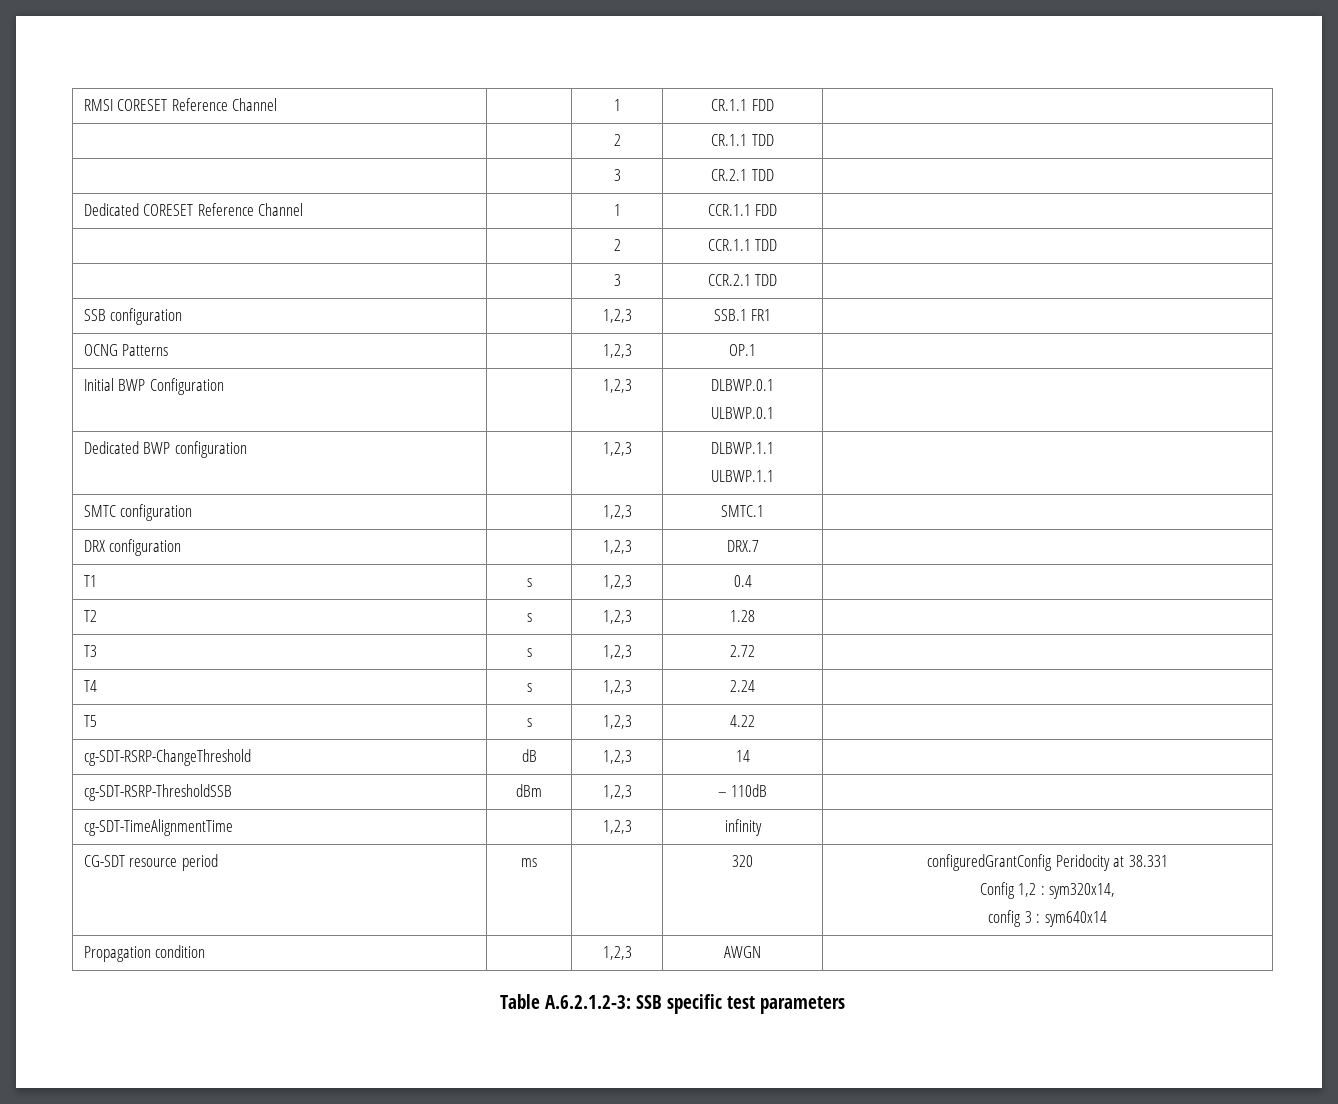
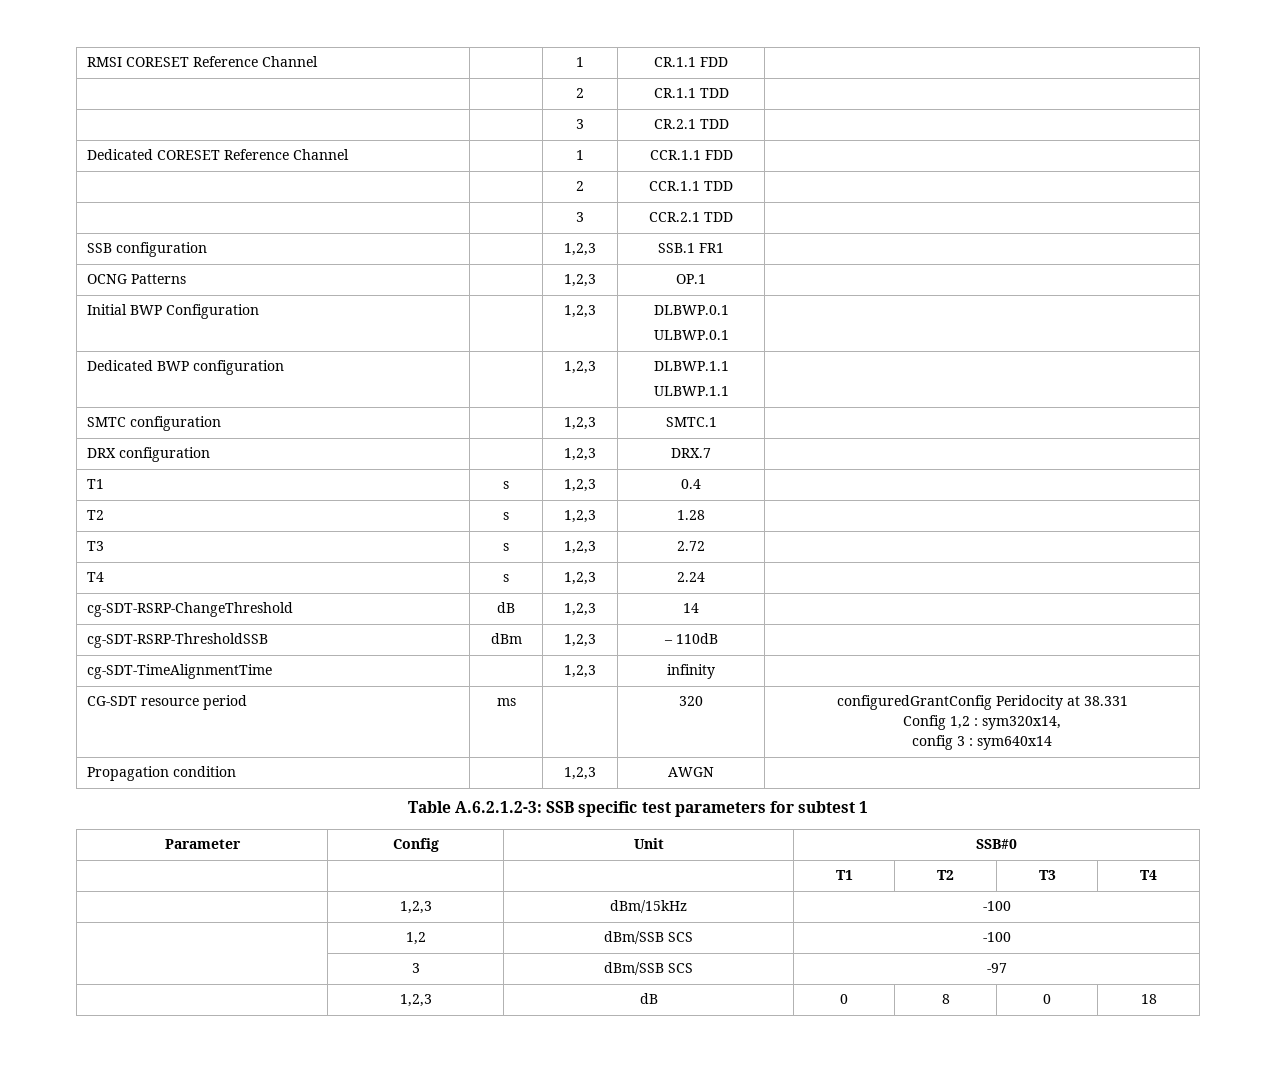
[83,715,97,727] [526,718,532,727] [602,715,632,729] [730,715,755,727] // T5 | s | 1,2,3 | 4.22 | -> (705, 577) none
(845, 1005) none -> [769,801,869,813] [164,839,241,849] [392,838,439,852] [633,838,664,849] [976,839,1017,849] [835,870,853,880] [937,870,954,880] [1038,870,1056,880] [1140,870,1157,880] [399,901,432,914] [610,900,687,913] [982,901,1011,911] [405,932,426,945] [604,931,693,944] [982,932,1011,942] [411,963,420,973] [604,962,693,975] [986,963,1007,973] [399,994,432,1007] [639,993,658,1004] [840,994,848,1004] [941,994,950,1004] [1043,994,1051,1004] [1140,994,1157,1004] for subtest 1 // Parameter | Config | Unit | SSB#0 // | | | T1 | T2 | T3 | T4 // | 1,2,3 | dBm/15kHz | -100 // | 1,2 | dBm/SSB SCS | -100 // | 3 | dBm/SSB SCS | -97 // | 1,2,3 | dB | 0 | 8 | 0 | 18

